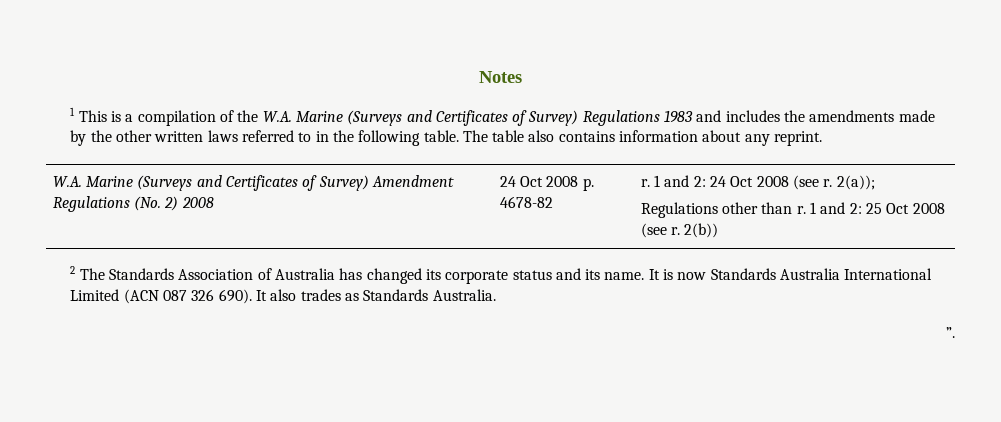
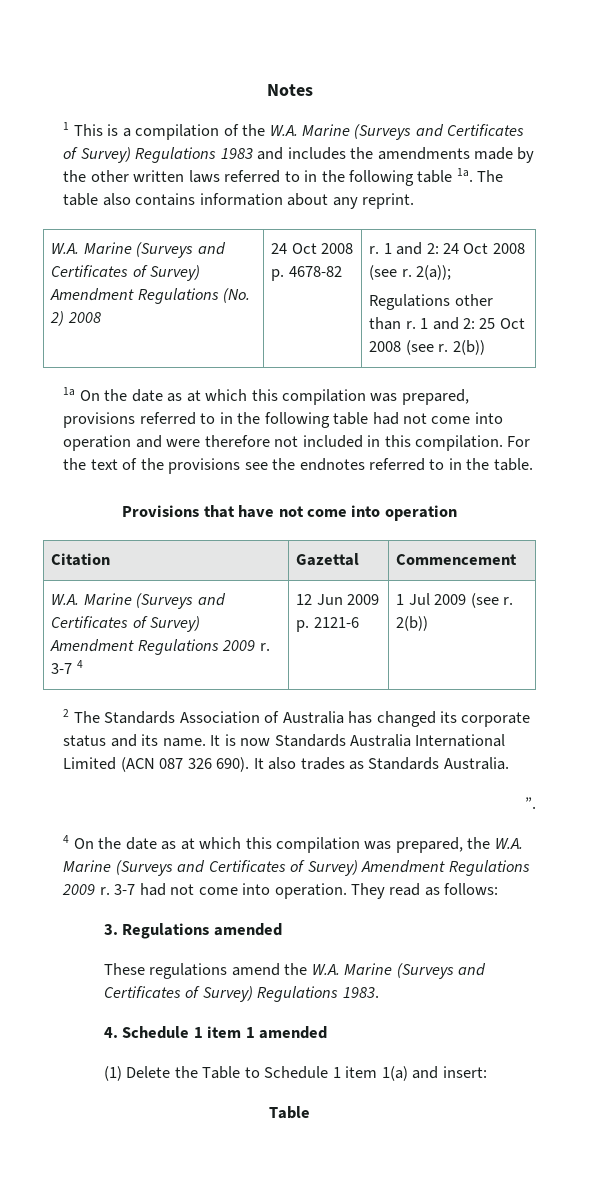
[423,130,459,142] table. -> [417,168,473,183] table 1a.
(719, 230) none -> [63,387,469,405] [63,412,503,428] [63,435,531,451] [63,458,533,474] [122,505,457,521] [51,553,111,566] [296,553,360,566] [396,554,518,565] [51,593,226,609] [51,616,201,632] [50,639,270,655] [51,660,83,674] [296,594,380,605] [296,617,359,632] [396,593,514,608] [396,616,429,631] // 1a On the date as at which this compilation was prepared, provisions referred to in the following table had not come into operation and were therefore not included in this compilation. For the text of the provisions see the endnotes referred to in the table. // Provisions that have not come into operation // Citation | Gazettal | Commencement // W.A. Marine (Surveys and Certificates of Survey) Amendment Regulations 2009 r. 3-7 4 | 12 Jun 2009 p. 2121-6 | 1 Jul 2009 (see r. 2(b))
(955, 332) none -> [63,835,523,853] [63,860,530,876] [62,883,499,899] [103,923,282,939] [103,963,487,979] [103,986,379,1002] [103,1026,328,1039] [103,1066,487,1081] [269,1106,310,1119] // 4 On the date as at which this compilation was prepared, the W.A. Marine (Surveys and Certificates of Survey) Amendment Regulations 2009 r. 3-7 had not come into operation. They read as follows: // 3. Regulations amended // These regulations amend the W.A. Marine (Surveys and Certificates of Survey) Regulations 1983. // 4. Schedule 1 item 1 amended // (1) Delete the Table to Schedule 1 item 1(a) and insert: // Table

